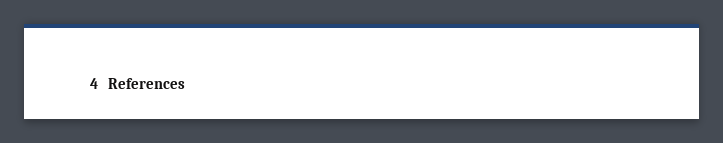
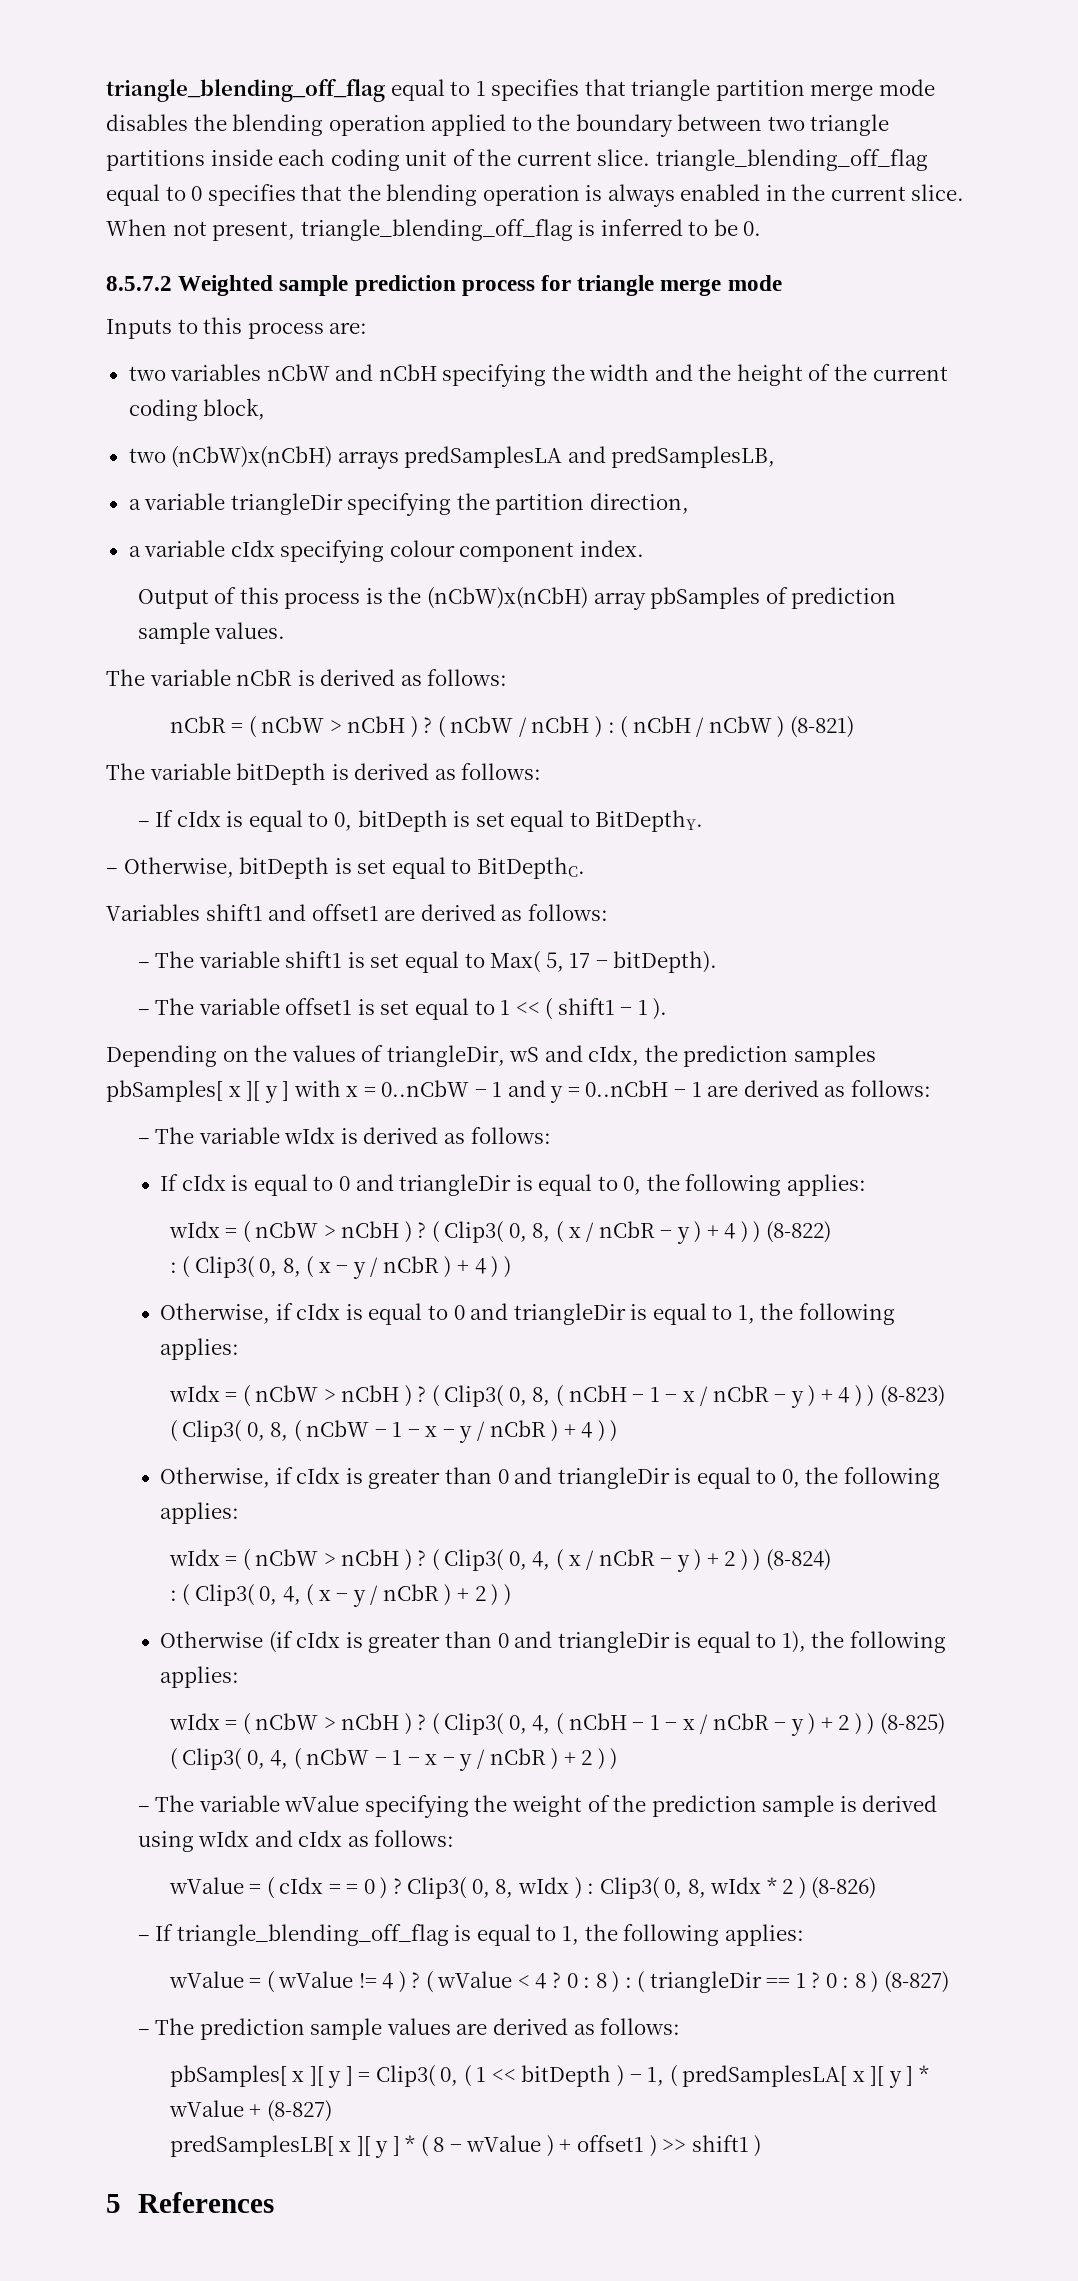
[90,78,98,89] 4 -> [106,79,935,102] [106,114,890,137] [106,149,928,171] [106,184,965,207] [106,219,762,241] [106,275,782,296] [106,317,368,339] [128,364,948,387] [128,398,266,421] [128,446,776,469] [128,493,689,516] [128,540,644,563] [137,587,897,610] [137,622,286,644] [106,669,508,686] [169,716,854,738] [106,763,542,785] [137,810,704,832] [106,857,585,879] [106,904,608,921] [137,951,718,973] [137,998,668,1020] [106,1045,876,1067] [106,1080,931,1103] [137,1127,551,1144] [160,1174,866,1196] [168,1221,831,1244] [169,1256,511,1279] [160,1303,895,1325] [160,1338,240,1360] [168,1385,946,1408] [169,1420,618,1443] [160,1467,940,1489] [160,1502,240,1524] [168,1549,831,1572] [169,1584,511,1607] [160,1631,946,1653] [160,1666,240,1688] [168,1713,946,1736] [169,1748,618,1771] [137,1795,938,1818] [137,1830,455,1852] [168,1877,877,1899] [137,1924,804,1946] [168,1971,950,1993] [137,2018,681,2040] [169,2065,929,2088] [168,2100,332,2122] [169,2135,762,2158] [106,2194,121,2213] triangle_blending_off_flag equal to 1 specifies that triangle partition merge mode disables the blending operation applied to the boundary between two triangle partitions inside each coding unit of the current slice. triangle_blending_off_flag equal to 0 specifies that the blending operation is always enabled in the current slice. When not present, triangle_blending_off_flag is inferred to be 0. // 8.5.7.2 Weighted sample prediction process for triangle merge mode // Inputs to this process are: // two variables nCbW and nCbH specifying the width and the height of the current coding block, // two (nCbW)x(nCbH) arrays predSamplesLA and predSamplesLB, // a variable triangleDir specifying the partition direction, // a variable cIdx specifying colour component index. // Output of this process is the (nCbW)x(nCbH) array pbSamples of prediction sample values. // The variable nCbR is derived as follows: // nCbR = ( nCbW > nCbH ) ? ( nCbW / nCbH ) : ( nCbH / nCbW ) (8-821) // The variable bitDepth is derived as follows: // – If cIdx is equal to 0, bitDepth is set equal to BitDepthY. // – Otherwise, bitDepth is set equal to BitDepthC. // Variables shift1 and offset1 are derived as follows: // – The variable shift1 is set equal to Max( 5, 17 − bitDepth). // – The variable offset1 is set equal to 1 << ( shift1 − 1 ). // Depending on the values of triangleDir, wS and cIdx, the prediction samples pbSamples[ x ][ y ] with x = 0..nCbW − 1 and y = 0..nCbH − 1 are derived as follows: // – The variable wIdx is derived as follows: // If cIdx is equal to 0 and triangleDir is equal to 0, the following applies: // wIdx = ( nCbW > nCbH ) ? ( Clip3( 0, 8, ( x / nCbR − y ) + 4 ) ) (8-822) // : ( Clip3( 0, 8, ( x − y / nCbR ) + 4 ) ) // Otherwise, if cIdx is equal to 0 and triangleDir is equal to 1, the following applies: // wIdx = ( nCbW > nCbH ) ? ( Clip3( 0, 8, ( nCbH − 1 − x / nCbR − y ) + 4 ) ) (8-823) // ( Clip3( 0, 8, ( nCbW − 1 − x − y / nCbR ) + 4 ) ) // Otherwise, if cIdx is greater than 0 and triangleDir is equal to 0, the following applies: // wIdx = ( nCbW > nCbH ) ? ( Clip3( 0, 4, ( x / nCbR − y ) + 2 ) ) (8-824) // : ( Clip3( 0, 4, ( x − y / nCbR ) + 2 ) ) // Otherwise (if cIdx is greater than 0 and triangleDir is equal to 1), the following applies: // wIdx = ( nCbW > nCbH ) ? ( Clip3( 0, 4, ( nCbH − 1 − x / nCbR − y ) + 2 ) ) (8-825) // ( Clip3( 0, 4, ( nCbW − 1 − x − y / nCbR ) + 2 ) ) // – The variable wValue specifying the weight of the prediction sample is derived using wIdx and cIdx as follows: // wValue = ( cIdx = = 0 ) ? Clip3( 0, 8, wIdx ) : Clip3( 0, 8, wIdx * 2 ) (8-826) // – If triangle_blending_off_flag is equal to 1, the following applies: // wValue = ( wValue != 4 ) ? ( wValue < 4 ? 0 : 8 ) : ( triangleDir == 1 ? 0 : 8 ) (8-827) // – The prediction sample values are derived as follows: // pbSamples[ x ][ y ] = Clip3( 0, ( 1 << bitDepth ) − 1, ( predSamplesLA[ x ][ y ] * wValue + (8-827) // predSamplesLB[ x ][ y ] * ( 8 − wValue ) + offset1 ) >> shift1 ) // 5

